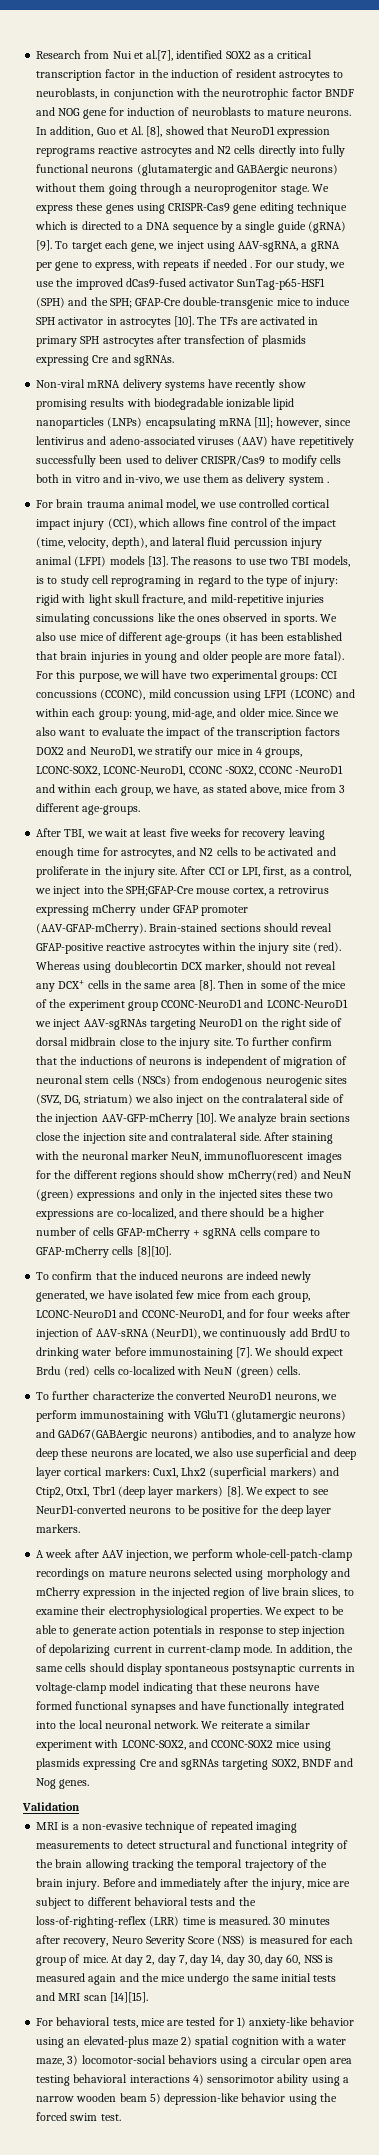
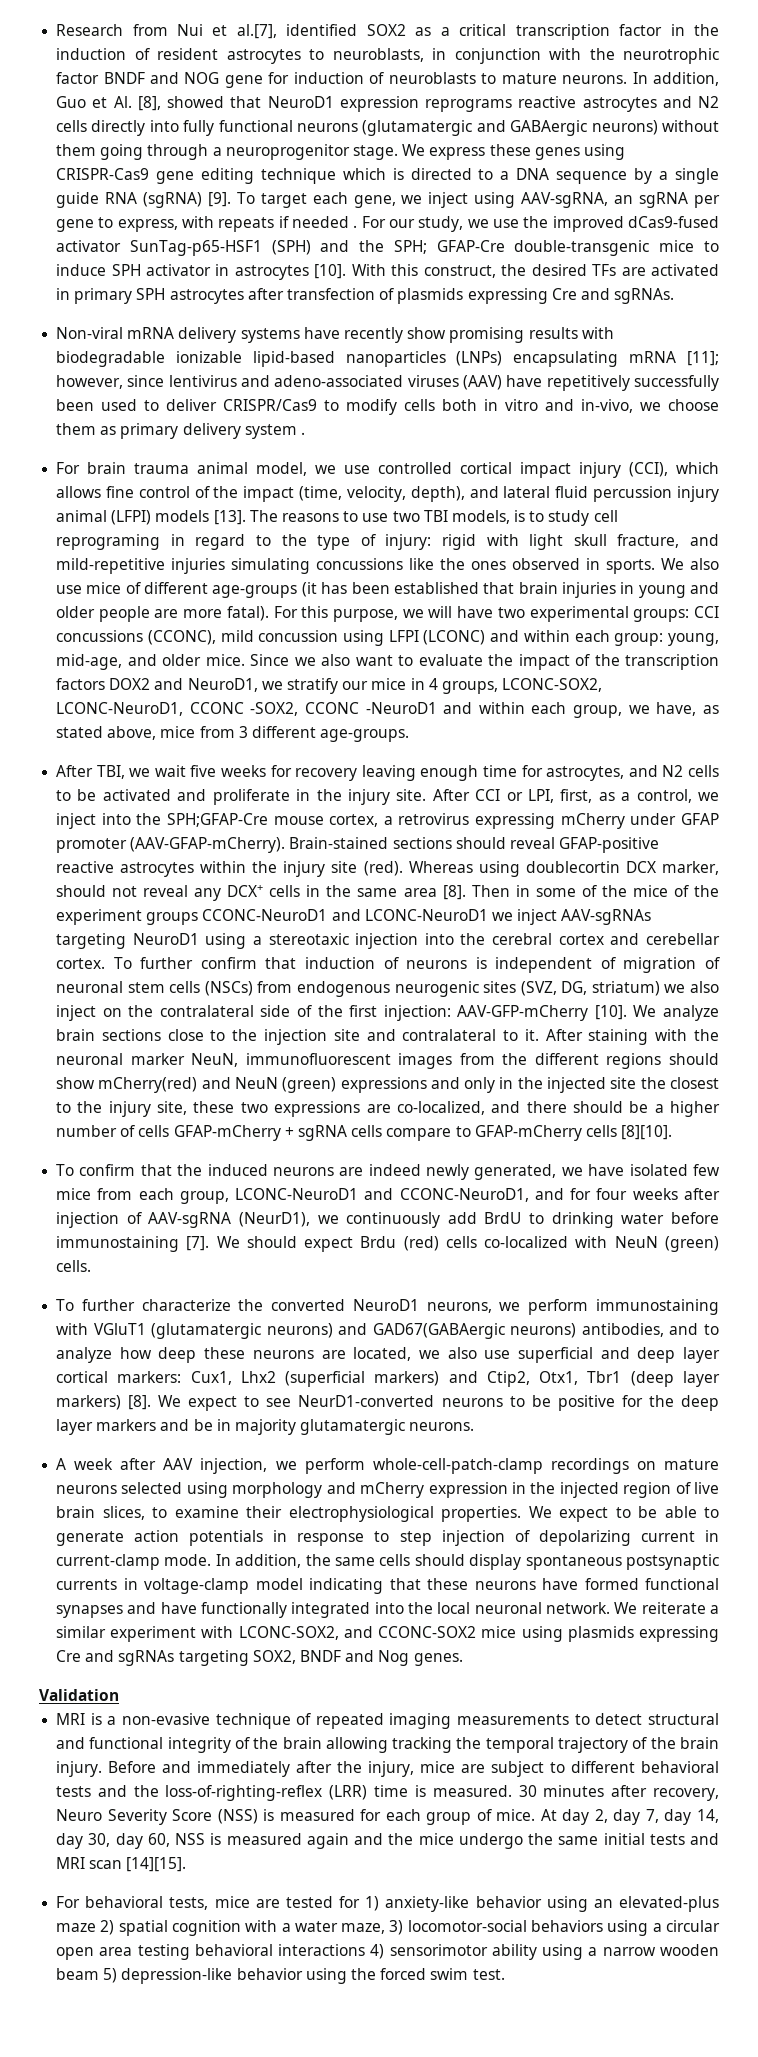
[307,221,346,233] (gRNA) -> [104,192,202,208] RNA (sgRNA)
[301,241,340,252] a gRNA -> [614,192,689,208] an sgRNA
[197,316,218,325] The -> [351,264,587,278] With this construct, the desired
[273,398,295,410] lipid -> [252,351,335,367] lipid-based
[182,477,201,483] use -> [668,399,720,411] choose
(244, 480) none -> [120,423,179,439] primary
[130,828,167,837] at least -> (186, 771) none
[127,1001,158,1011] group -> [146,912,199,925] groups
[245,1018,343,1030] [36,1037,233,1049] on the right side of dorsal midbrain close to the injury site. -> [205,933,720,949] [56,958,106,969] using a stereotaxic injection into the cerebral cortex and cerebellar cortex.
[60,1056,133,1065] the inductions -> [304,957,375,969] induction
[55,1114,99,1125] injection -> [349,1005,451,1021] first injection:
(62, 1136) none -> [210,1030,226,1041] to
[239,1132,261,1141] side. -> [503,1029,539,1041] to it.
[36,1170,52,1179] for -> [459,1053,495,1065] from
[259,1190,282,1198] sites -> [610,1077,720,1089] [56,1101,188,1117] site the closest to the injury site,
[95,1329,149,1337] AAV-sRNA -> [148,1212,232,1228] AAV-sgRNA
[231,1410,297,1422] (glutamergic -> [151,1323,262,1339] (glutamatergic
[36,1524,81,1533] markers. -> [96,1419,475,1435] markers and be in majority glutamatergic neurons.

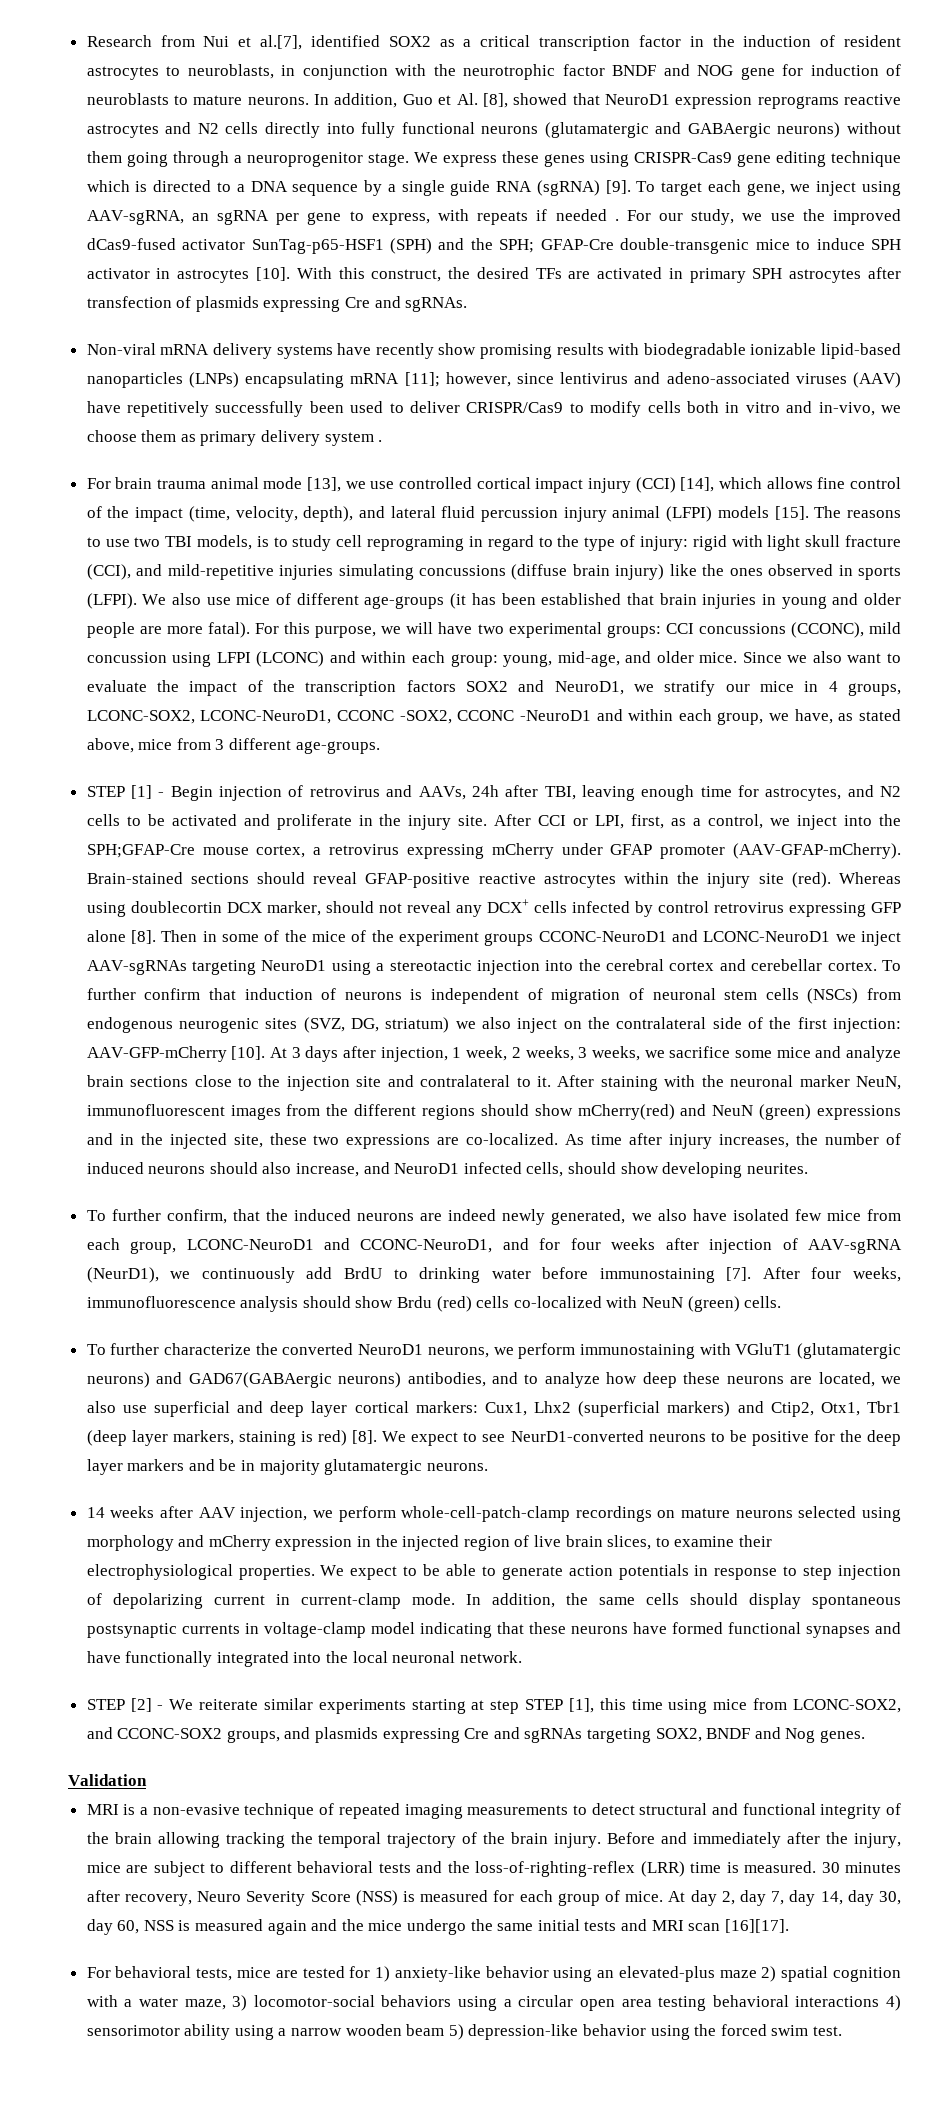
[256,462,308,476] model, -> [263,477,342,492] mode [13],
[629,462,669,477] (CCI), -> [635,477,715,493] (CCI) [14],
[213,510,246,525] [13]. -> [774,506,809,520] [15].
[617,534,680,548] fracture, -> [844,535,901,547] [86,564,131,580] fracture (CCI),
(404, 564) none -> [511,564,665,580] (diffuse brain injury)
[606,559,656,574] sports. -> [858,566,902,580] [86,593,137,609] sports (LFPI).
[109,678,151,690] DOX2 -> [466,681,509,692] SOX2
[56,765,358,781] After TBI, we wait five weeks for recovery -> [86,785,576,801] STEP [1] - Begin injection of retrovirus and AAVs, 24h after TBI,
[306,885,437,897] in the same area -> [571,901,901,917] [86,930,126,942] infected by control retrovirus expressing GFP alone
[268,933,349,945] stereotaxic -> [389,960,472,971] stereotactic
[633,1005,657,1017] We -> [270,1046,842,1062] At 3 days after injection, 1 week, 2 weeks, 3 weeks, we sacrifice some mice and
[464,1077,720,1093] [56,1101,151,1117] only in the injected site the closest to the injury -> [119,1133,227,1149] in the injected
[396,1101,720,1117] [56,1125,673,1141] [56,1164,136,1176] co-localized, and there should be a higher number of cells GFAP-mCherry + sgRNA cells compare to GFAP-mCherry cells [8][10]. // To confirm -> [466,1133,902,1149] [86,1162,808,1178] [86,1209,227,1224] co-localized. As time after injury increases, the number of induced neurons should also increase, and NeuroD1 infected cells, should show developing neurites. // To further confirm,
(583, 1171) none -> [657,1209,687,1221] also
[216,1236,354,1252] We should expect -> [762,1267,902,1282] [86,1296,394,1312] After four weeks, immunofluorescence analysis should show
[56,1395,122,1410] markers) -> [172,1430,348,1446] markers, staining is red)
[56,1458,114,1470] A week -> [86,1506,155,1518] 14 weeks
[614,1602,719,1614] [56,1626,234,1642] We reiterate a similar experiment with -> [86,1698,788,1714] // STEP [2] - We reiterate similar experiments starting at step STEP [1], this time using mice from
[481,1626,563,1642] mice using -> [226,1727,311,1743] groups, and
[126,1857,187,1872] [14][15]. -> [724,1919,789,1933] [16][17].

